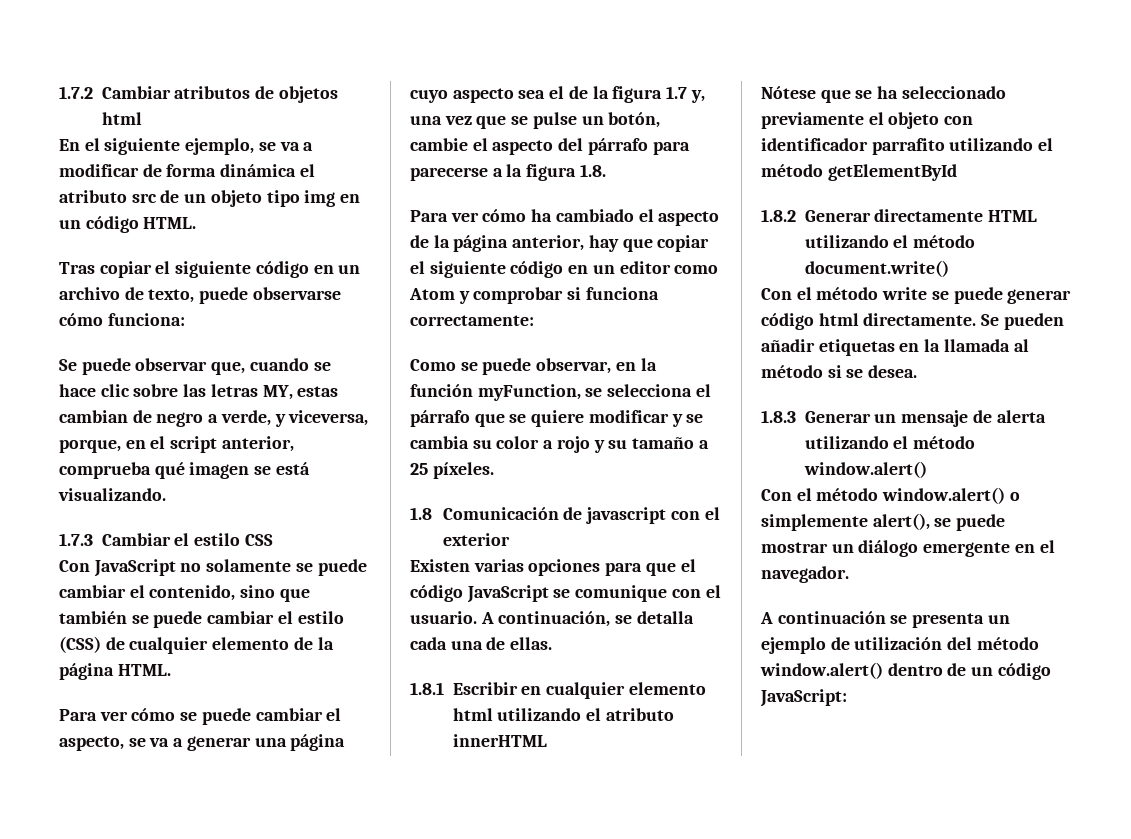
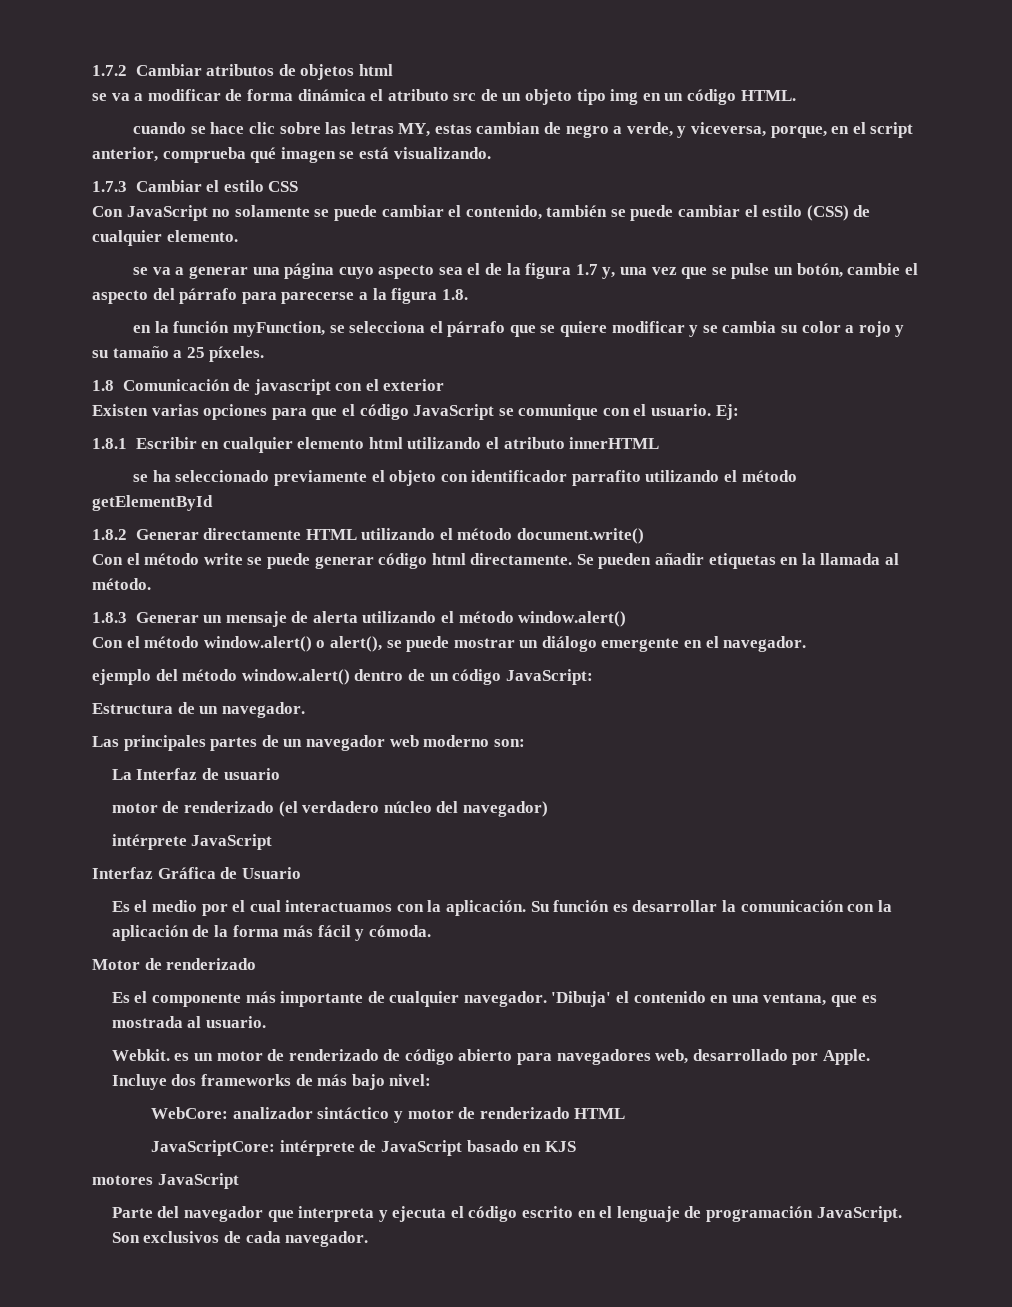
[59,138,255,155] En el siguiente ejemplo, -> (393, 70) none
[59,261,361,278] [59,287,341,304] [59,313,185,326] [59,358,246,375] Tras copiar el siguiente código en un archivo de texto, puede observarse cómo funciona: // Se puede observar que, -> (796, 95) none
[240,585,310,602] sino que -> (542, 212) none
[212,637,334,650] [59,663,171,680] [59,708,342,725] [59,736,124,751] elemento de la página HTML. // Para ver cómo se puede cambiar el aspecto, -> [166,230,238,242] elemento. //
[410,209,720,226] [410,235,710,252] [410,261,719,278] [409,287,659,304] [410,315,534,326] [410,358,612,375] Para ver cómo ha cambiado el aspecto de la página anterior, hay que copiar el siguiente código en un editor como Atom y comprobar si funciona correctamente: // Como se puede observar, -> (468, 294) none
[480,611,694,627] [410,637,553,650] A continuación, se detalla cada una de ellas. -> [715,404,739,420] Ej:
[761,86,851,103] Nótese que -> (660, 443) none
[761,365,918,378] método si se desea. -> [92,578,151,590] método.
[761,514,868,531] simplemente -> (326, 644) none
[760,611,1010,628] [761,637,943,654] A continuación se presenta un ejemplo de utilización -> [92,669,151,685] ejemplo
(847, 698) none -> [92,702,305,718] [92,735,525,751] [111,768,280,780] [111,801,548,817] [111,834,273,850] [92,867,301,879] [111,900,892,916] [111,925,431,941] [92,958,257,970] [111,991,877,1007] [111,1016,266,1028] [111,1049,870,1065] [111,1074,432,1090] [151,1107,626,1123] [151,1140,576,1156] [92,1173,239,1189] [111,1206,902,1222] [111,1231,369,1247] // Estructura de un navegador. // Las principales partes de un navegador web moderno son: // La Interfaz de usuario // motor de renderizado (el verdadero núcleo del navegador) // intérprete JavaScript // Interfaz Gráfica de Usuario // Es el medio por el cual interactuamos con la aplicación. Su función es desarrollar la comunicación con la aplicación de la forma más fácil y cómoda. // Motor de renderizado // Es el componente más importante de cualquier navegador. 'Dibuja' el contenido en una ventana, que es mostrada al usuario. // Webkit. es un motor de renderizado de código abierto para navegadores web, desarrollado por Apple. Incluye dos frameworks de más bajo nivel: // WebCore: analizador sintáctico y motor de renderizado HTML // JavaScriptCore: intérprete de JavaScript basado en KJS // motores JavaScript // Parte del navegador que interpreta y ejecuta el código escrito en el lenguaje de programación JavaScript. Son exclusivos de cada navegador.

